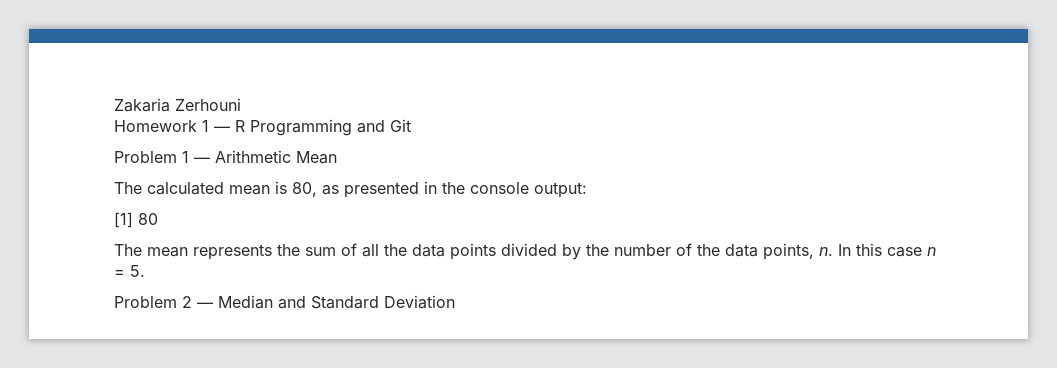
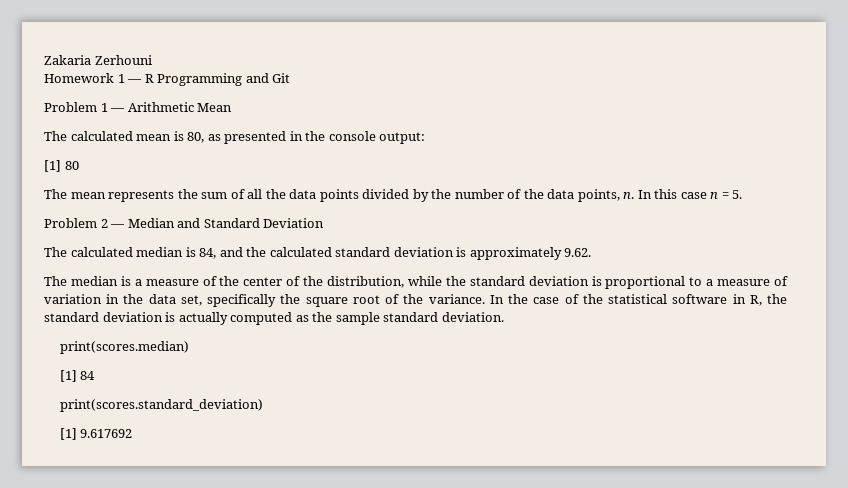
(455, 302) none -> [44,247,592,260] [44,276,788,289] [44,294,787,307] [44,312,504,325] [59,341,189,354] [59,370,96,382] [59,399,263,412] [59,428,133,440] // The calculated median is 84, and the calculated standard deviation is approximately 9.62. // The median is a measure of the center of the distribution, while the standard deviation is proportional to a measure of variation in the data set, specifically the square root of the variance. In the case of the statistical software in R, the standard deviation is actually computed as the sample standard deviation. // print(scores.median) // [1] 84 // print(scores.standard_deviation) // [1] 9.617692

